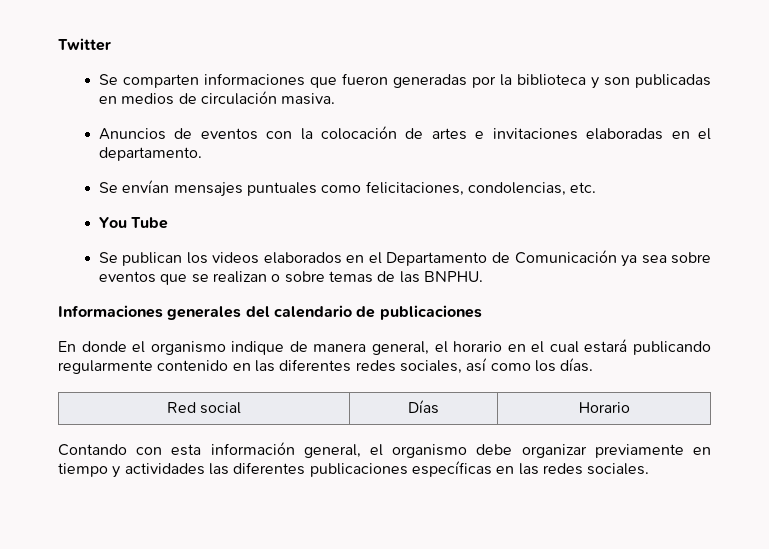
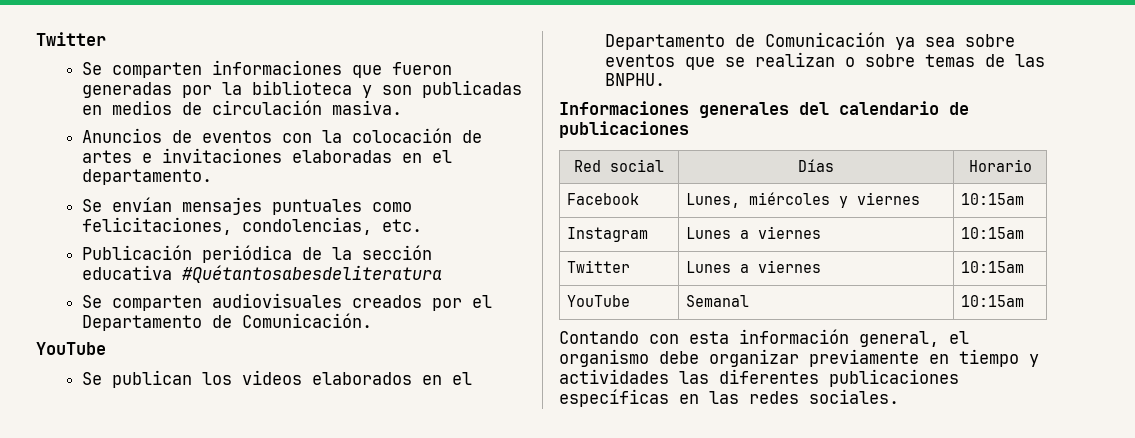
[98,217,169,229] You Tube -> [81,245,432,263] [81,265,442,283] [81,293,492,311] [81,313,372,331] [36,342,106,355] Publicación periódica de la sección educativa #Quétantosabesdeliteratura // Se comparten audiovisuales creados por el Departamento de Comunicación. // YouTube
[58,339,711,355] [58,358,594,374] [166,402,242,414] [408,400,439,414] [578,402,630,413] // En donde el organismo indique de manera general, el horario en el cual estará publicando regularmente contenido en las diferentes redes sociales, así como los días. // Red social | Días | Horario -> [574,159,664,172] [798,159,834,172] [968,159,1032,172] [567,193,640,205] [686,192,921,208] [961,193,1025,205] [567,227,649,242] [686,226,822,239] [961,227,1025,239] [567,260,631,273] [686,260,822,273] [961,261,1025,273] [567,295,631,307] [686,295,750,307] [961,295,1025,307] // Red social | Días | Horario // Facebook | Lunes, miércoles y viernes | 10:15am // Instagram | Lunes a viernes | 10:15am // Twitter | Lunes a viernes | 10:15am // YouTube | Semanal | 10:15am

